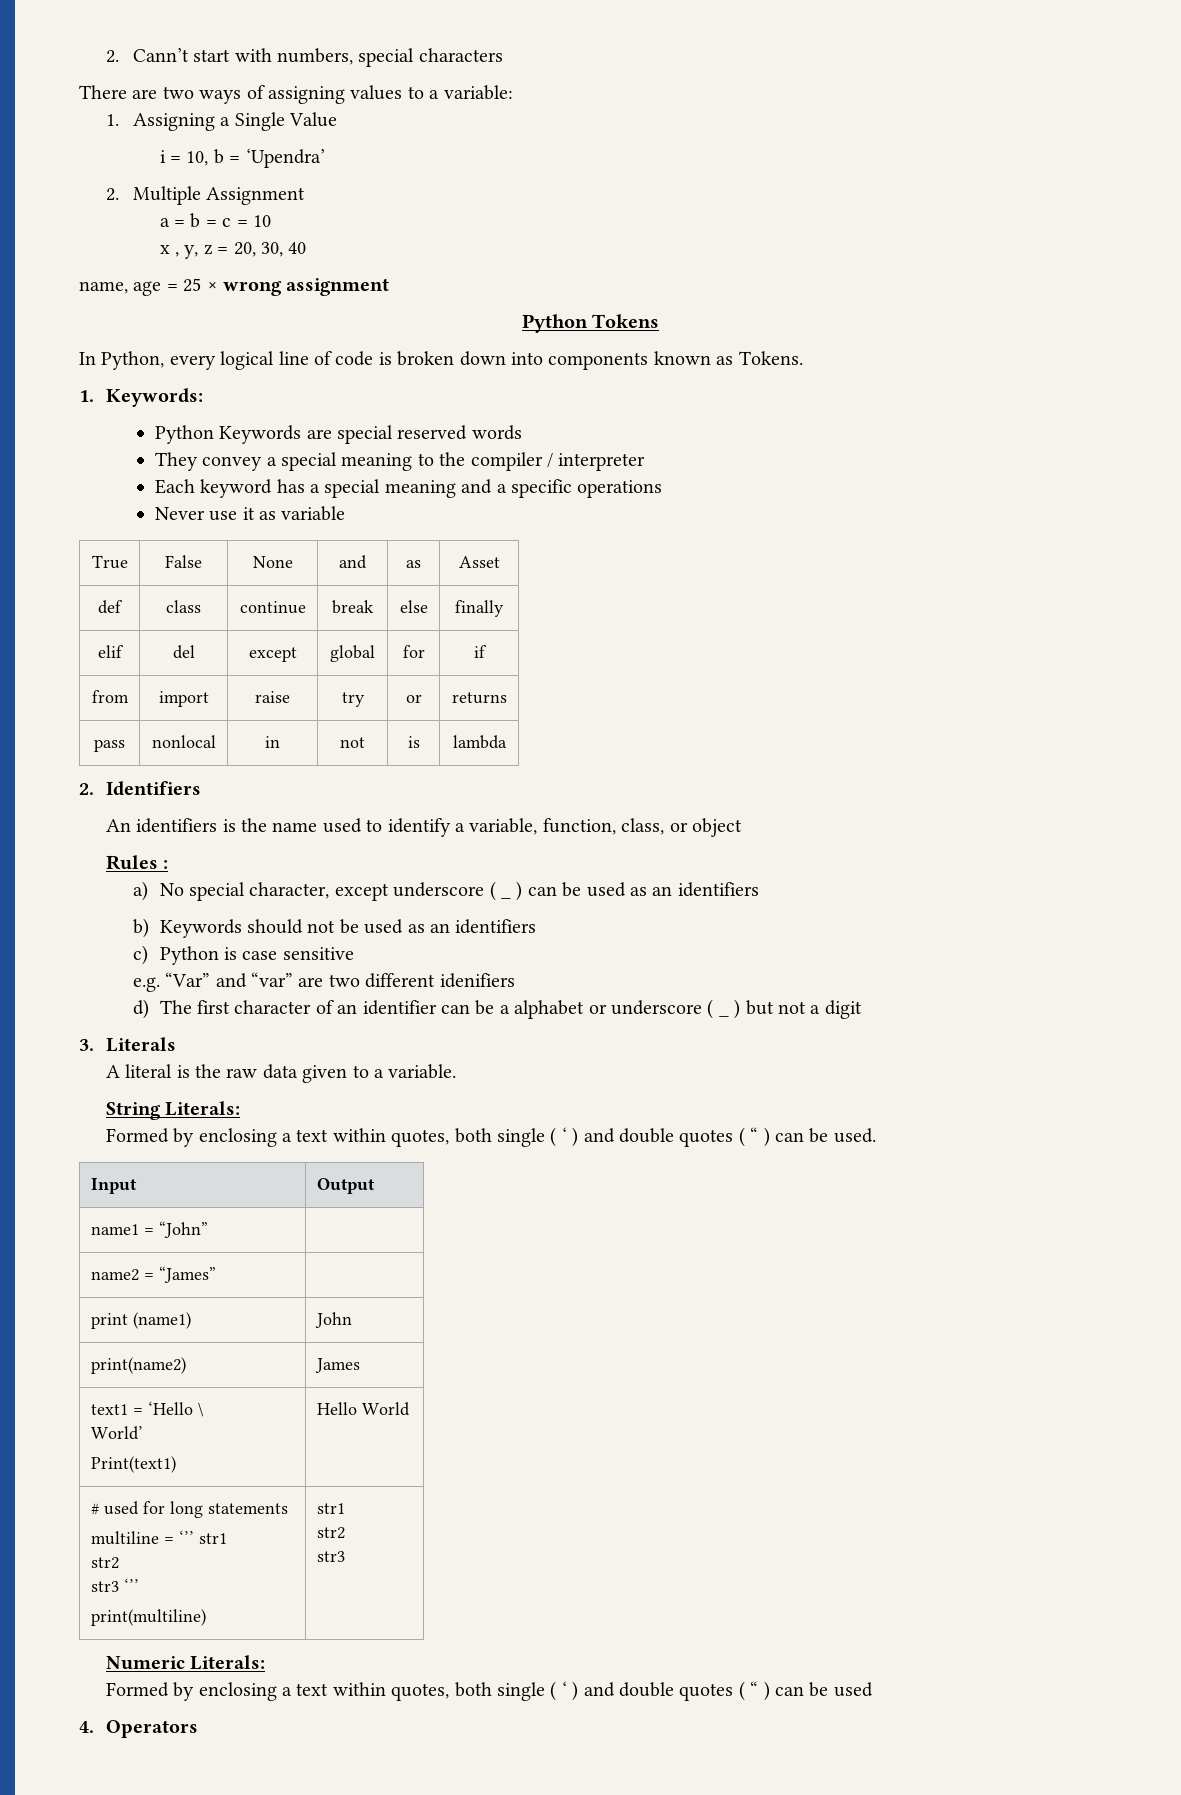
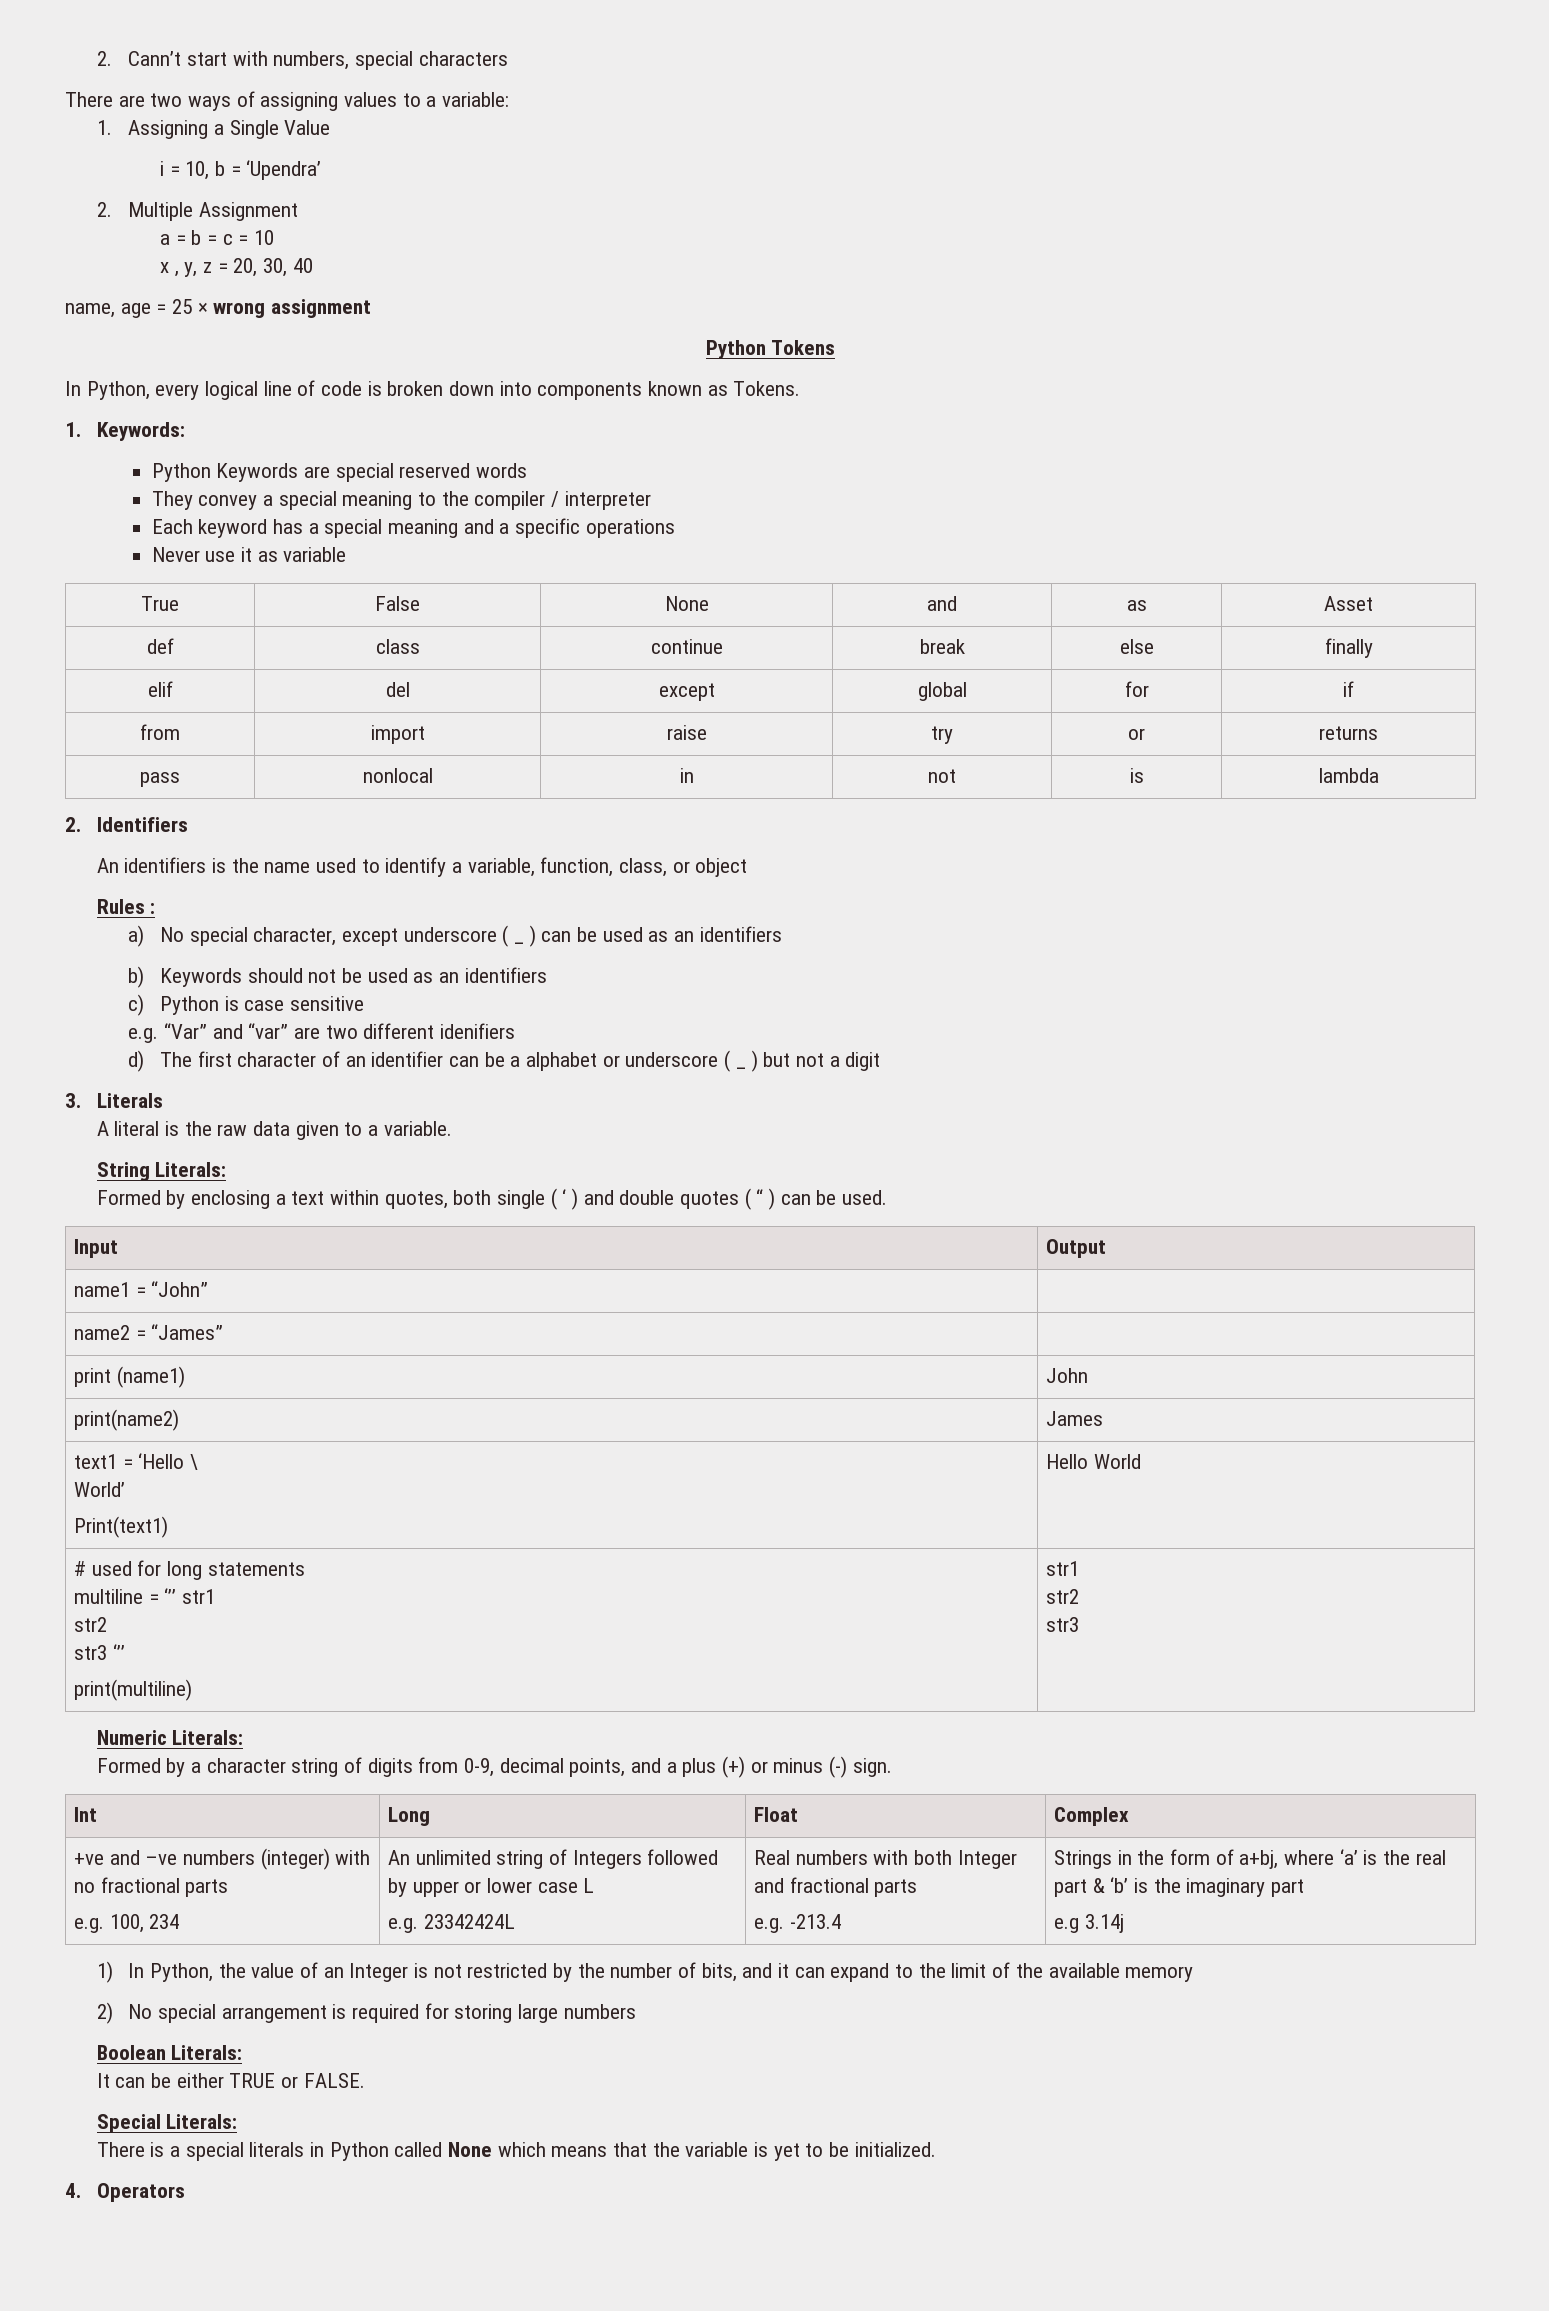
[198,1681,873,1701] enclosing a text within quotes, both single ( ‘ ) and double quotes ( “ ) can be used -> [191,1756,892,1778] [73,1807,97,1822] [387,1807,430,1826] [753,1807,798,1822] [1053,1807,1129,1826] [73,1848,371,1870] [73,1877,229,1897] [73,1914,180,1933] [387,1849,719,1869] [387,1878,595,1897] [387,1914,515,1933] [753,1850,1017,1869] [753,1877,918,1897] [753,1914,841,1933] [1053,1849,1446,1869] [1053,1877,1304,1897] [1053,1914,1124,1933] [96,1961,1194,1983] [96,2002,636,2024] [96,2045,243,2060] [96,2073,365,2088] [96,2114,238,2133] [96,2142,936,2161] a character string of digits from 0-9, decimal points, and a plus (+) or minus (-) sign. // Int | Long | Float | Complex // +ve and –ve numbers (integer) with no fractional parts // e.g. 100, 234 | An unlimited string of Integers followed by upper or lower case L // e.g. 23342424L | Real numbers with both Integer and fractional parts // e.g. -213.4 | Strings in the form of a+bj, where ‘a’ is the real part & ‘b’ is the imaginary part // e.g 3.14j // 1) In Python, the value of an Integer is not restricted by the number of bits, and it can expand to the limit of the available memory // 2) No special arrangement is required for storing large numbers // Boolean Literals: // It can be either TRUE or FALSE. // Special Literals: // There is a special literals in Python called None which means that the variable is yet to be initialized.

